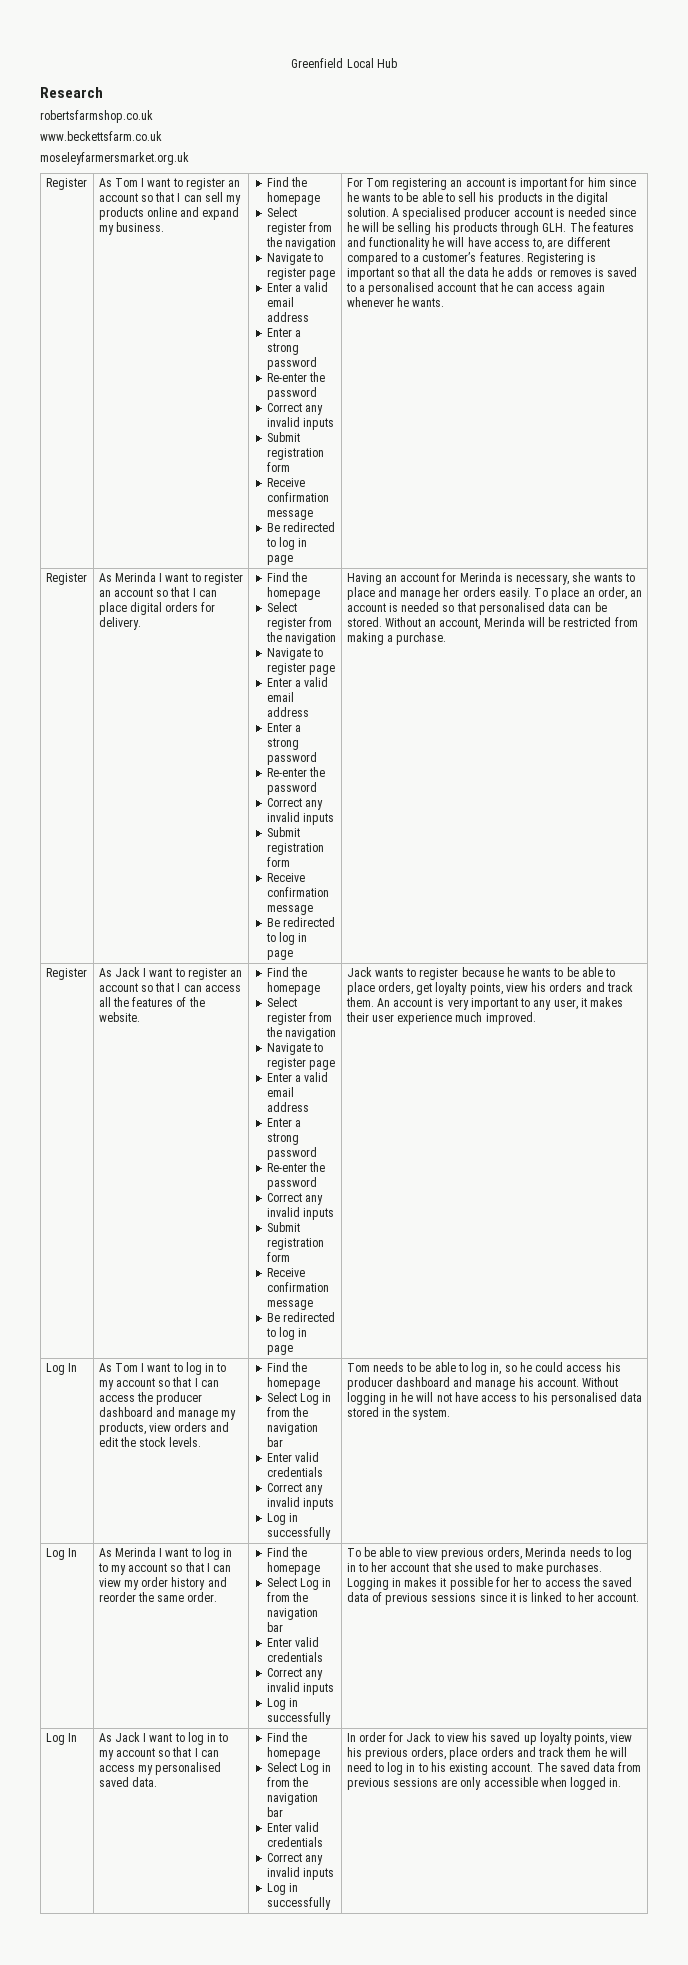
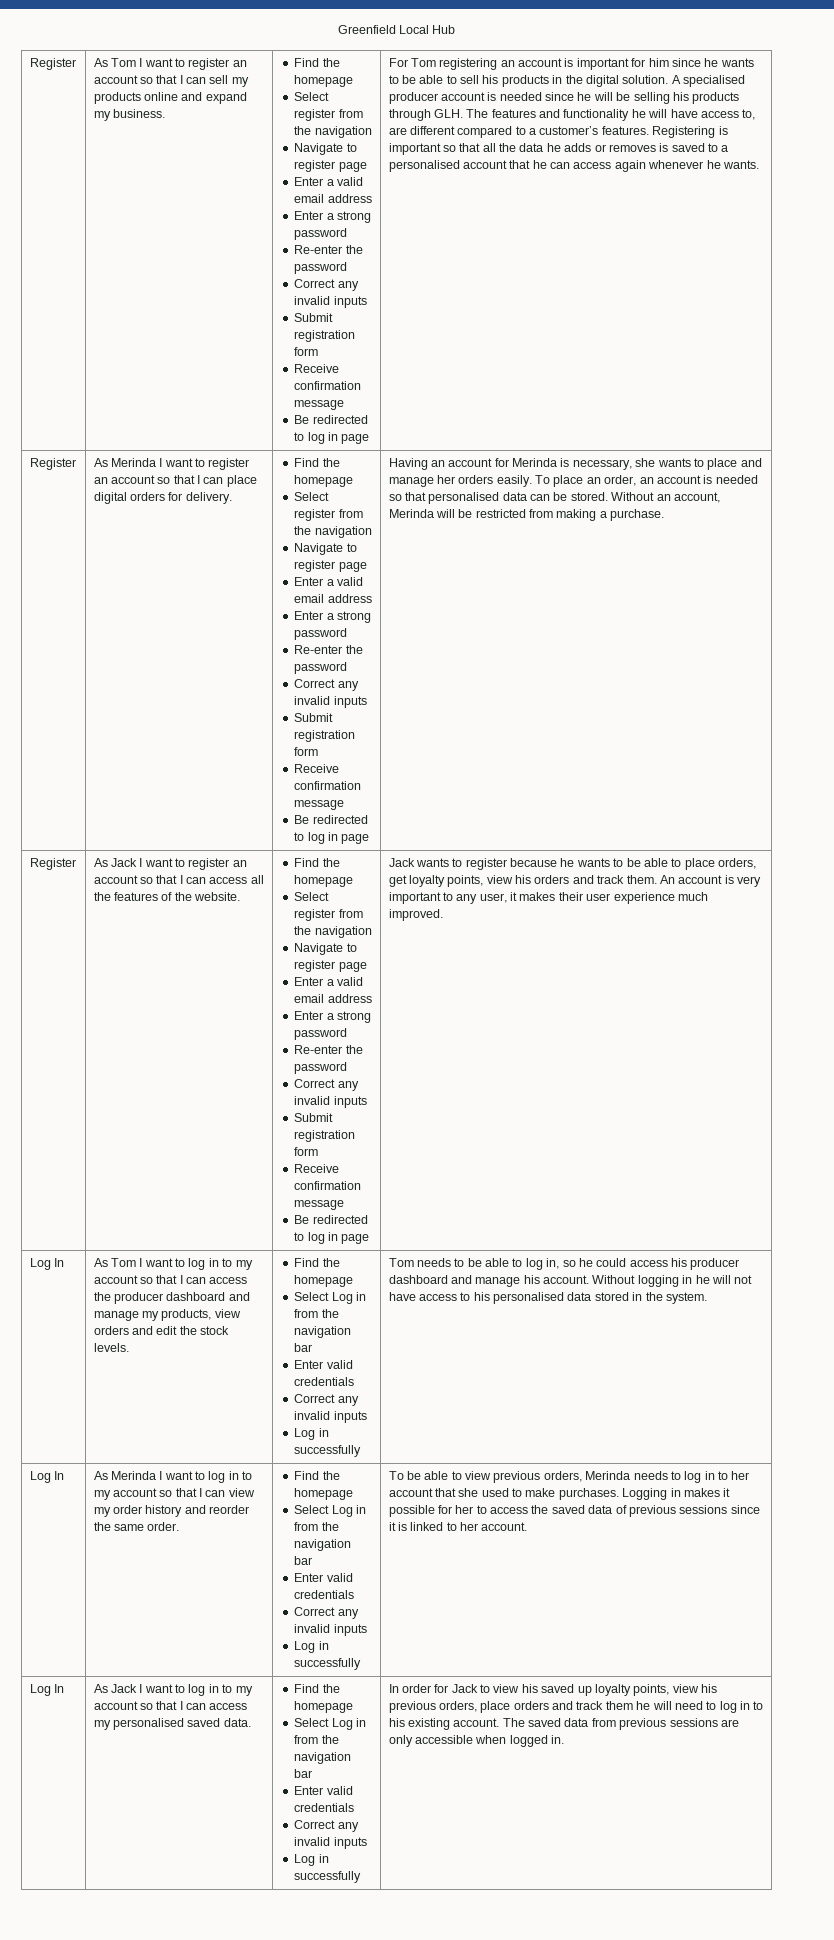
[40,87,103,98] [40,110,153,123] [40,131,162,141] [40,152,189,165] // Research // robertsfarmshop.co.uk // www.beckettsfarm.co.uk // moseleyfarmersmarket.org.uk -> (456, 29) none

